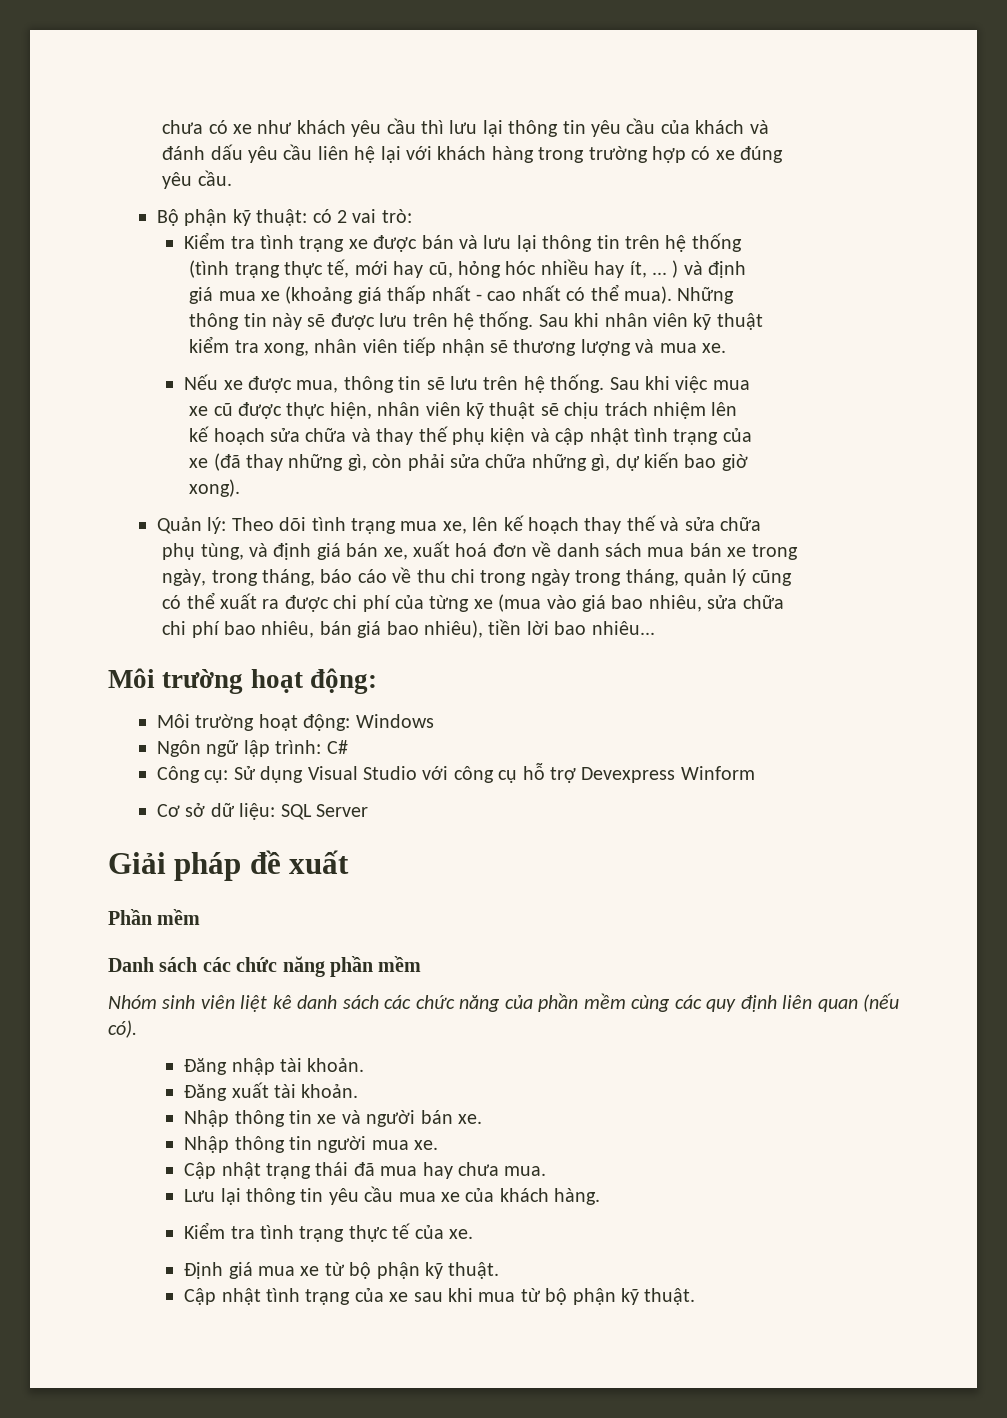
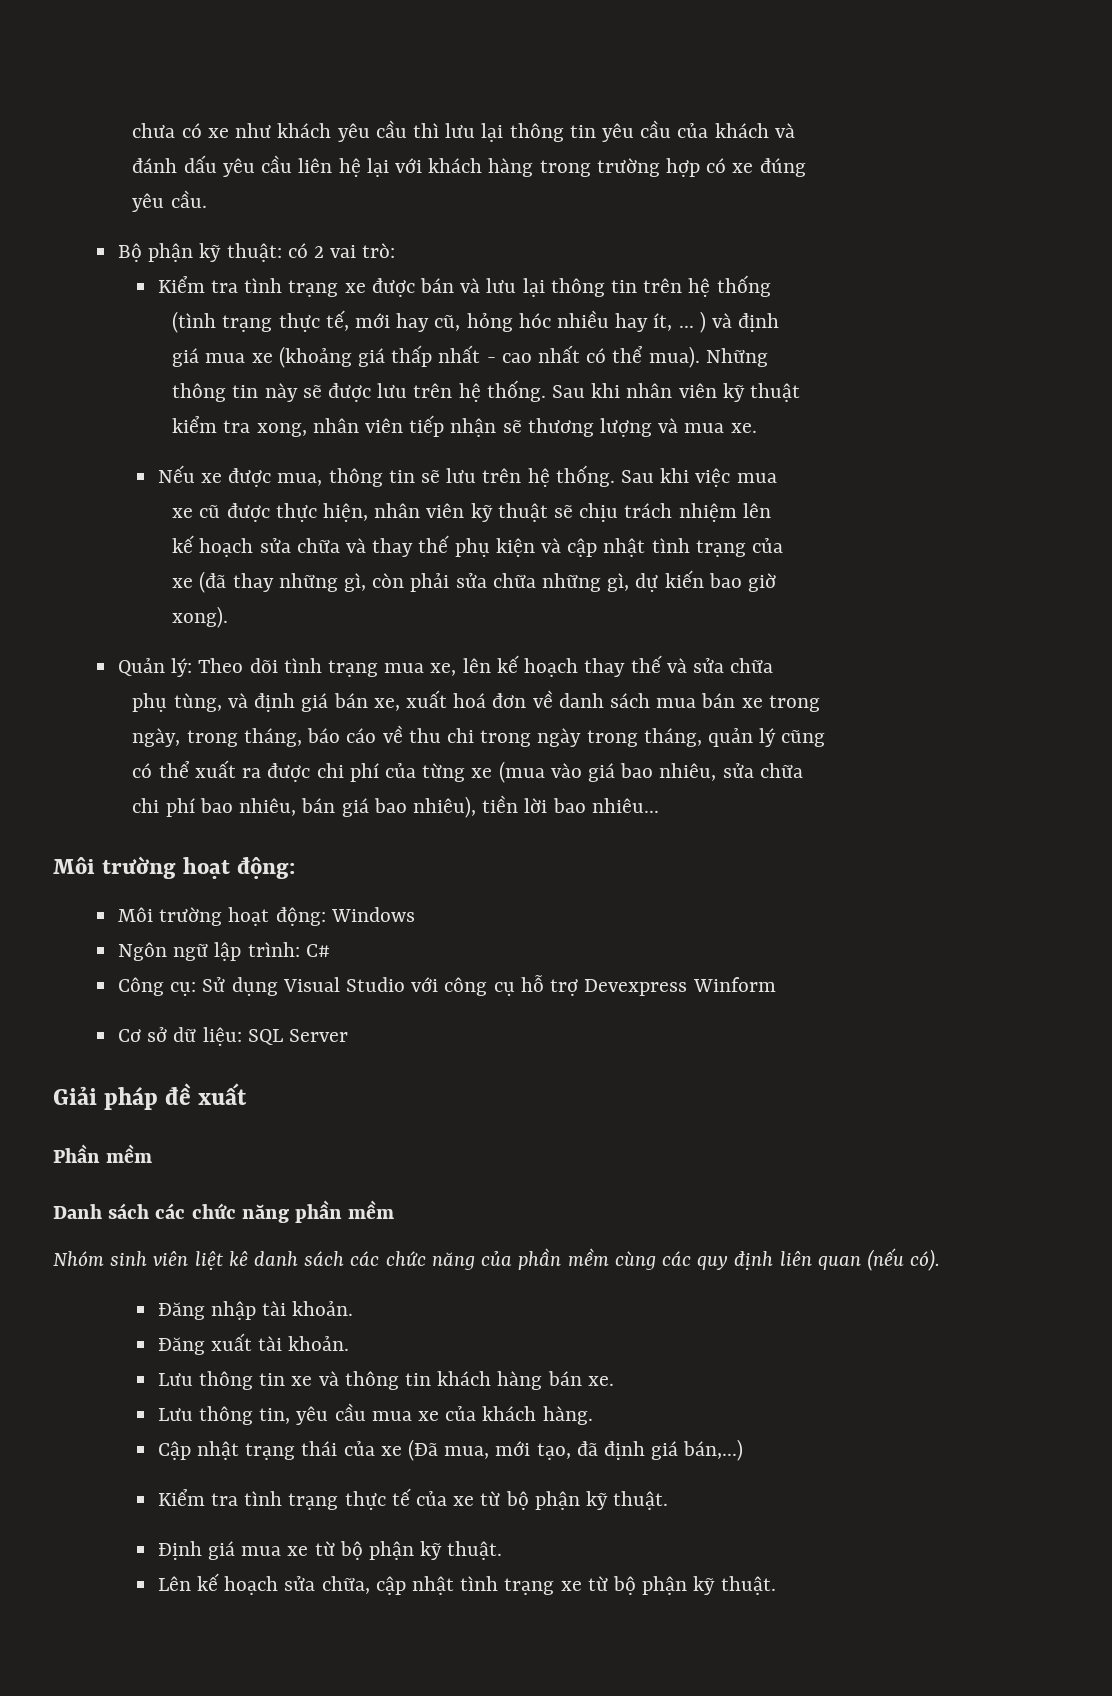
[184,1110,230,1127] Nhập -> [157,1372,193,1386] Lưu
[366,1110,482,1127] [184,1136,439,1153] [184,1162,547,1179] [184,1188,324,1205] người bán xe. // Nhập thông tin người mua xe. // Cập nhật trạng thái đã mua hay chưa mua. // Lưu lại thông tin -> [344,1371,614,1390] [157,1406,291,1425] thông tin khách hàng bán xe. // Lưu thông tin,
(601, 1196) none -> [157,1439,744,1461] // Cập nhật trạng thái của xe (Đã mua, mới tạo, đã định giá bán,...)
[448,1229,473,1239] xe. -> [453,1491,669,1510] xe từ bộ phận kỹ thuật.
[184,1288,516,1305] Cập nhật tình trạng của xe sau khi mua -> [157,1573,582,1595] Lên kế hoạch sửa chữa, cập nhật tình trạng xe

